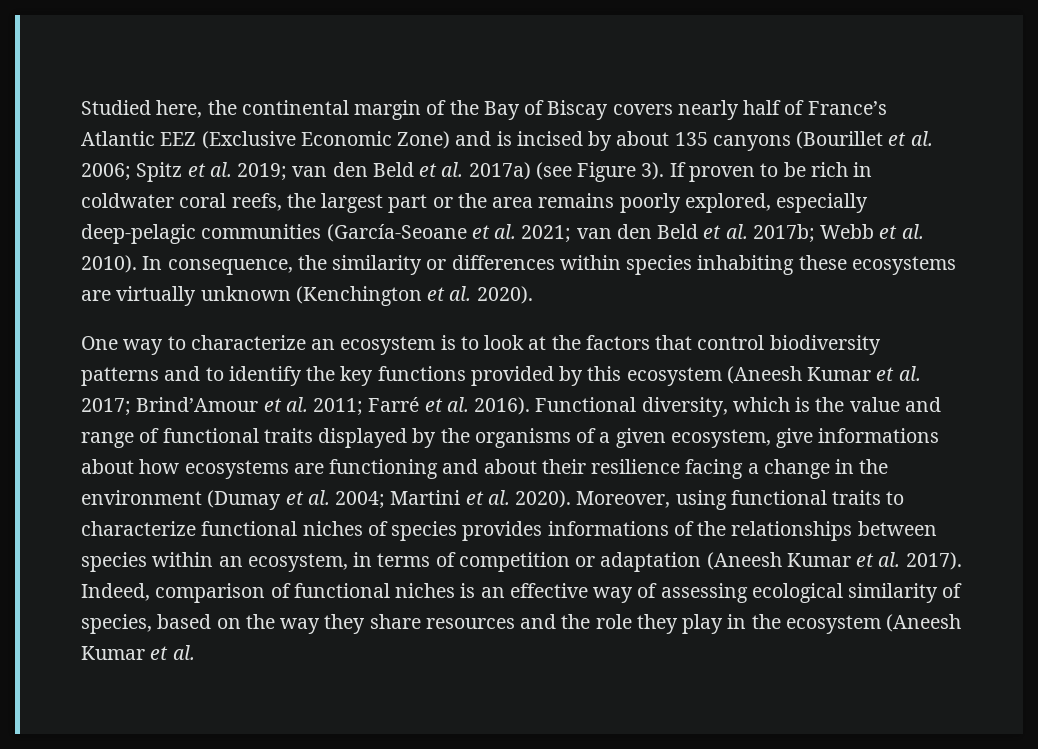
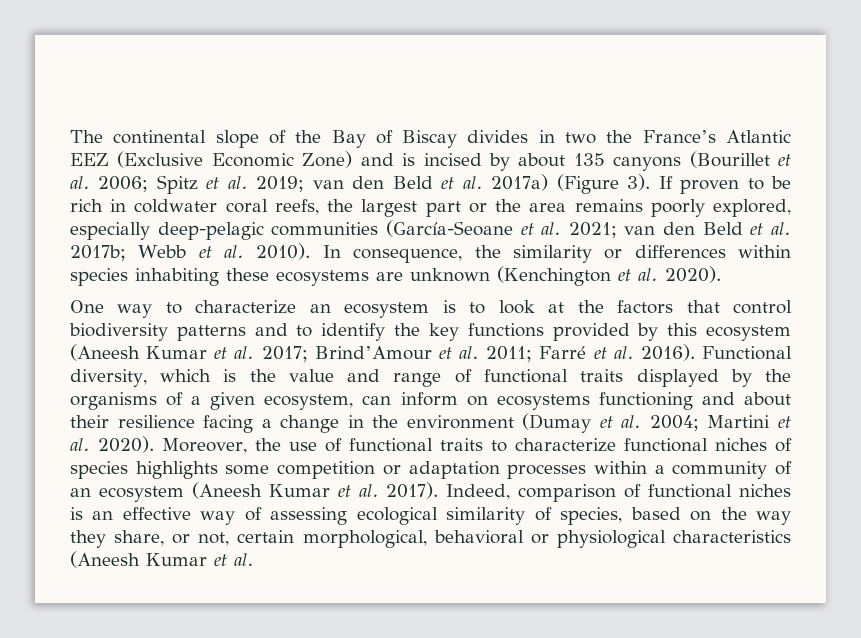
[81,100,422,120] Studied here, the continental margin -> [70,130,259,148] The continental slope
[612,100,805,120] covers nearly half of -> [467,130,633,144] divides in two the
[535,162,637,182] (see Figure -> [556,174,619,194] (Figure
[116,286,197,306] virtually -> (403, 276) none
[776,428,940,448] [81,459,324,479] give informations about how ecosystems are -> [362,392,590,410] can inform on ecosystems
[675,490,727,510] using -> [254,438,342,452] the use of
[462,521,937,541] [81,552,702,572] provides informations of the relationships between species within an ecosystem, in terms of competition or adaptation -> [135,461,793,479] [70,486,184,502] highlights some competition or adaptation processes within a community of an ecosystem
[369,614,881,634] share resources and the role they play in the ecosystem -> [114,530,791,548] share, or not, certain morphological, behavioral or physiological characteristics

